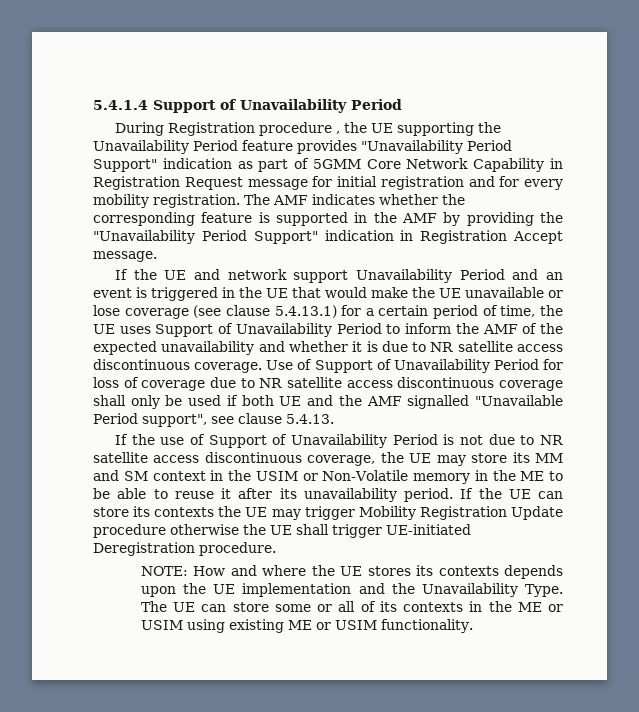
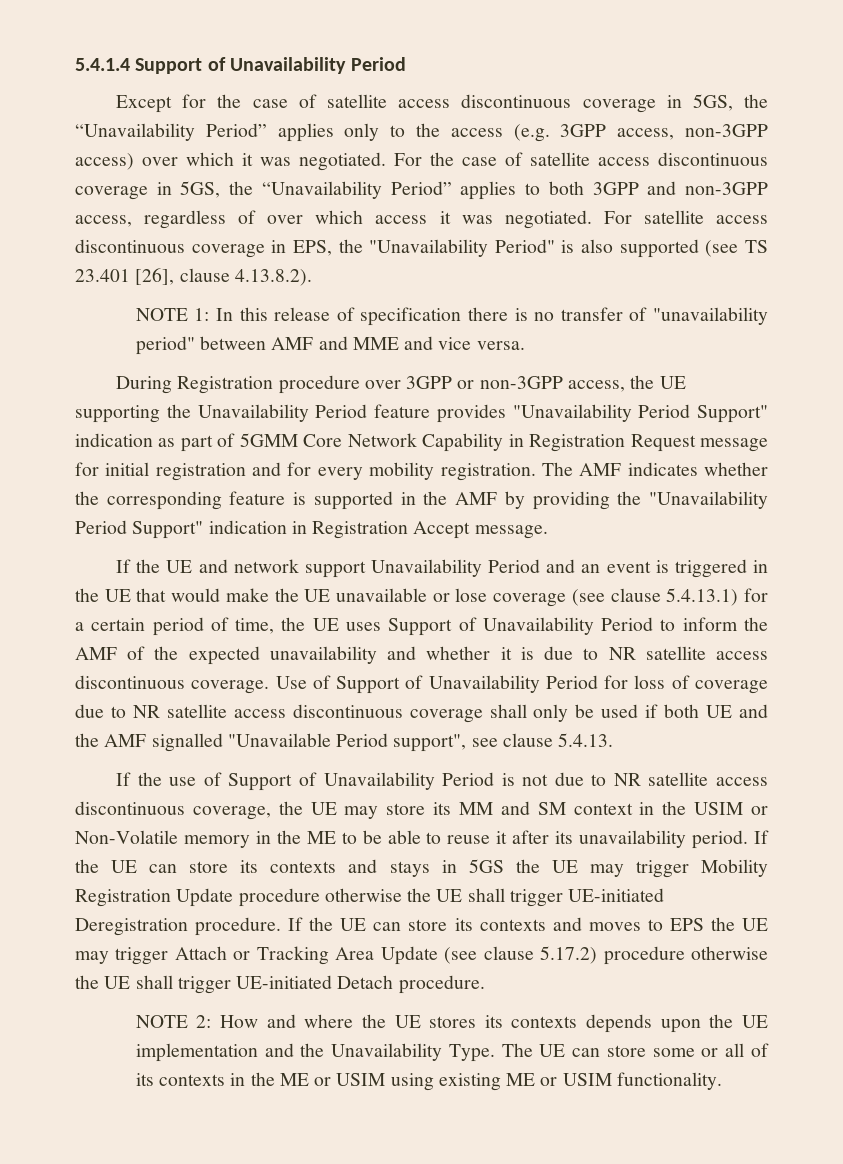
[115,122,341,136] During Registration procedure , -> [116,94,768,113] [75,123,768,142] [75,152,768,171] [75,181,769,200] [75,210,769,229] [75,239,768,258] [75,268,312,286] [135,307,768,326] [135,336,525,355] [116,375,626,394] Except for the case of satellite access discontinuous coverage in 5GS, the “Unavailability Period” applies only to the access (e.g. 3GPP access, non-3GPP access) over which it was negotiated. For the case of satellite access discontinuous coverage in 5GS, the “Unavailability Period” applies to both 3GPP and non-3GPP access, regardless of over which access it was negotiated. For satellite access discontinuous coverage in EPS, the "Unavailability Period" is also supported (see TS 23.401 [26], clause 4.13.8.2). // NOTE 1: In this release of specification there is no transfer of "unavailability period" between AMF and MME and vice versa. // During Registration procedure over 3GPP or non-3GPP access,
(215, 512) none -> [348,859,504,877] and stays in 5GS
[140,566,188,576] // NOTE: -> [288,917,768,931] [75,946,768,965] [75,975,485,994] [135,1015,212,1028] If the UE can store its contexts and moves to EPS the UE may trigger Attach or Tracking Area Update (see clause 5.17.2) procedure otherwise the UE shall trigger UE-initiated Detach procedure. // NOTE 2:

